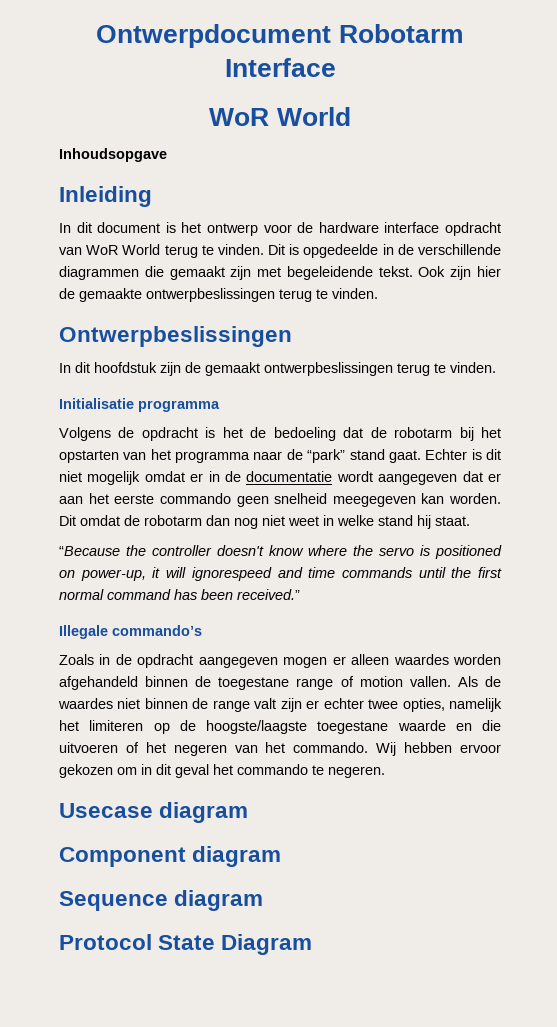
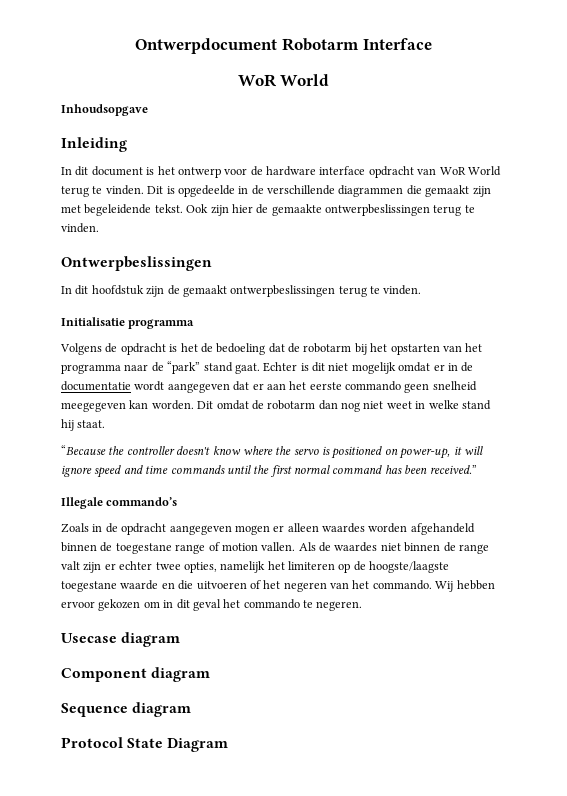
[191,567,272,581] ignorespeed -> [61,465,122,478] ignore speed

